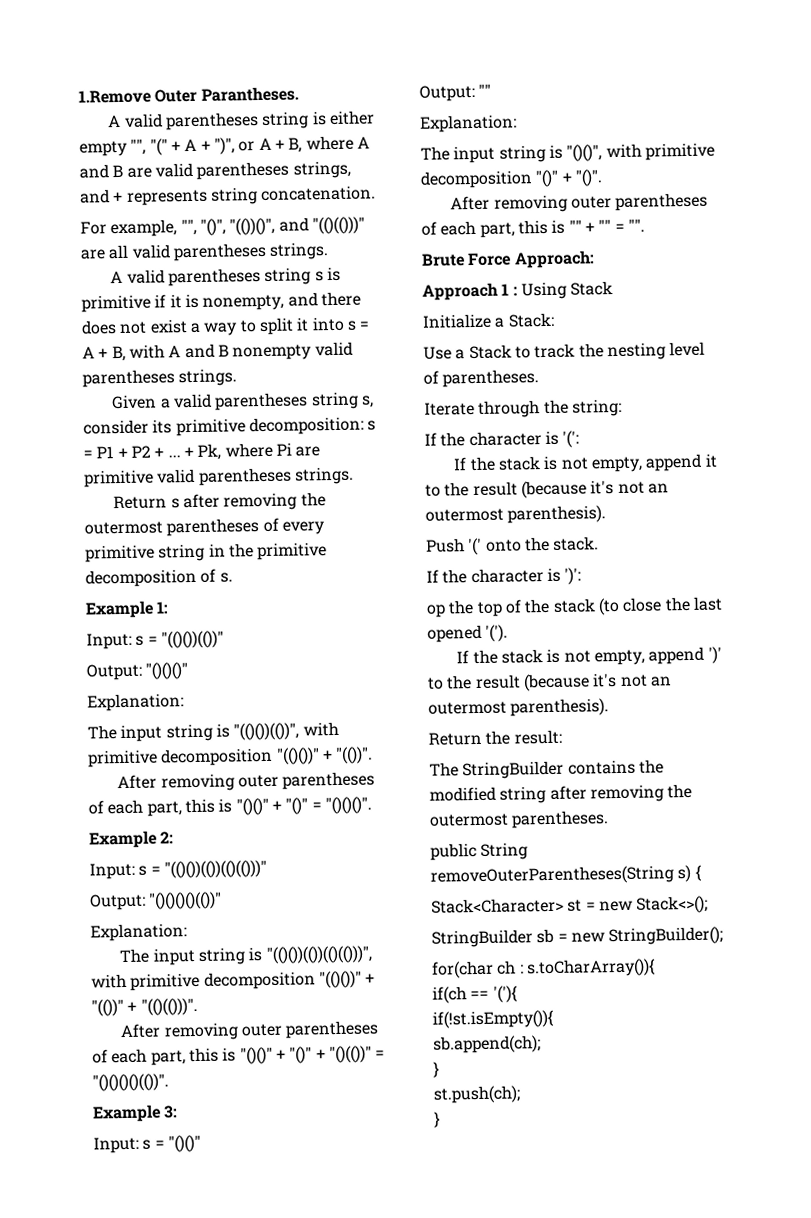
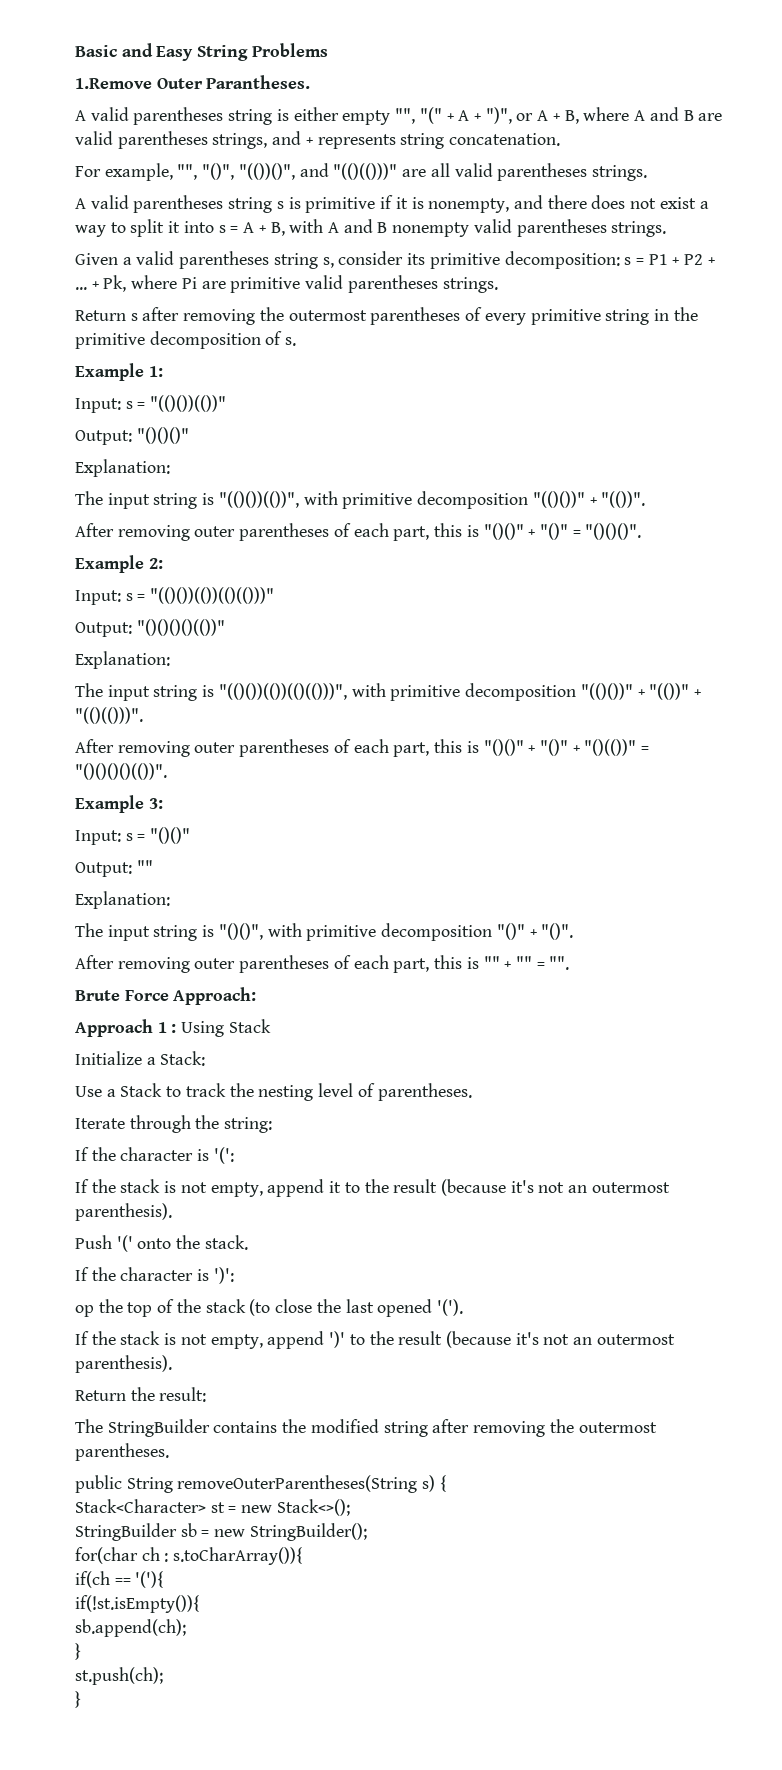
(78, 96) none -> [75,43,328,61] Basic and Easy String Problems //

